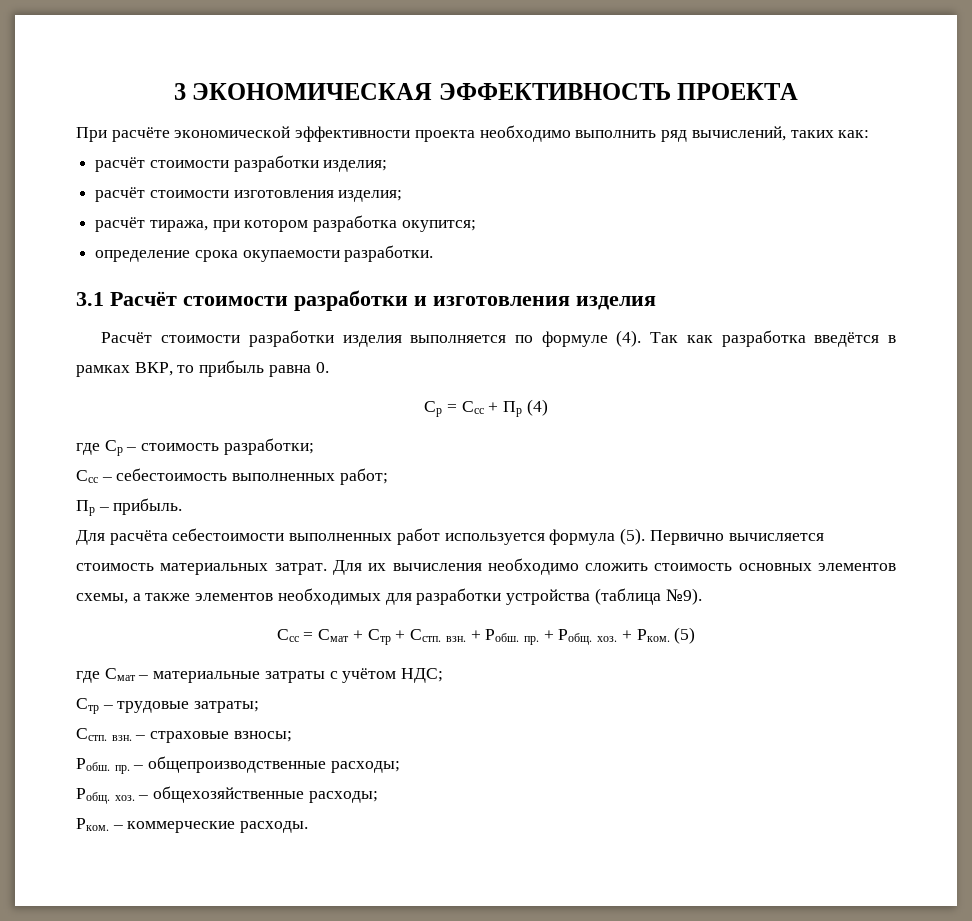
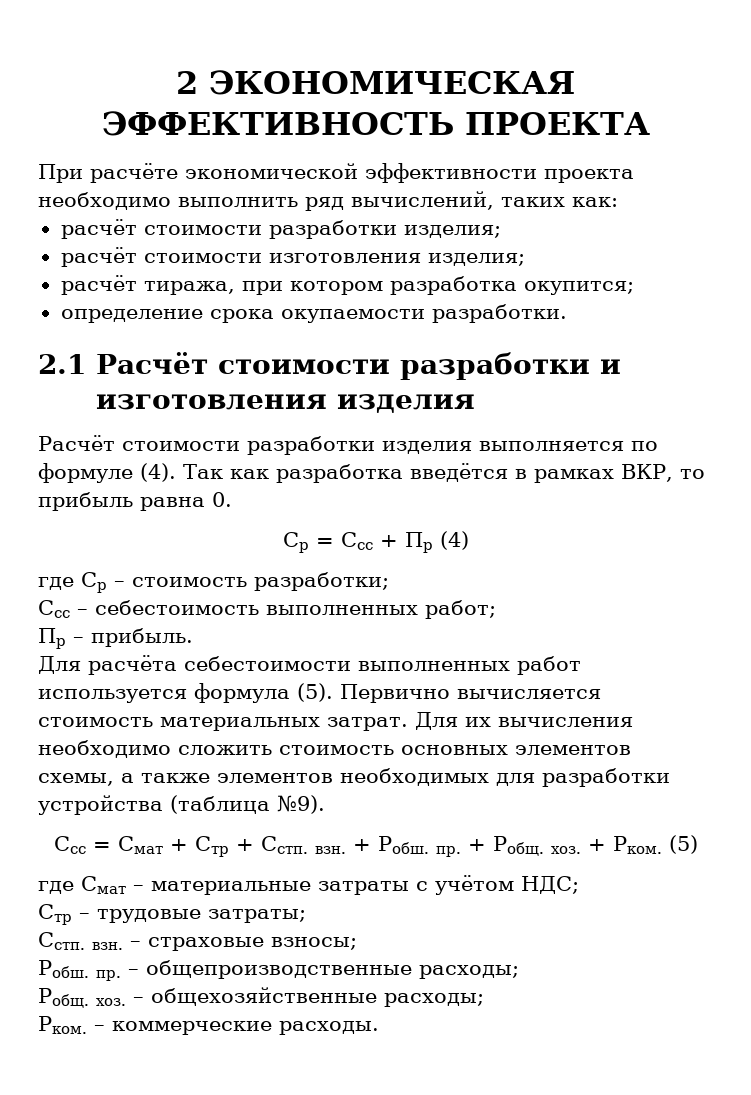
[173,83,186,100] 3 -> [176,71,198,94] 2
[76,292,104,306] 3.1 -> [38,354,86,374] 2.1

